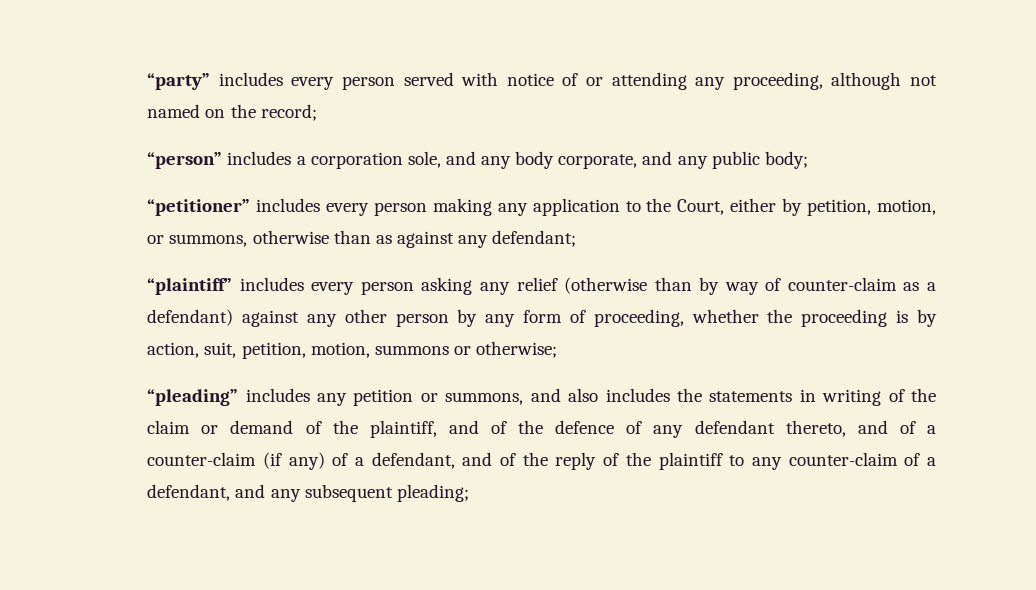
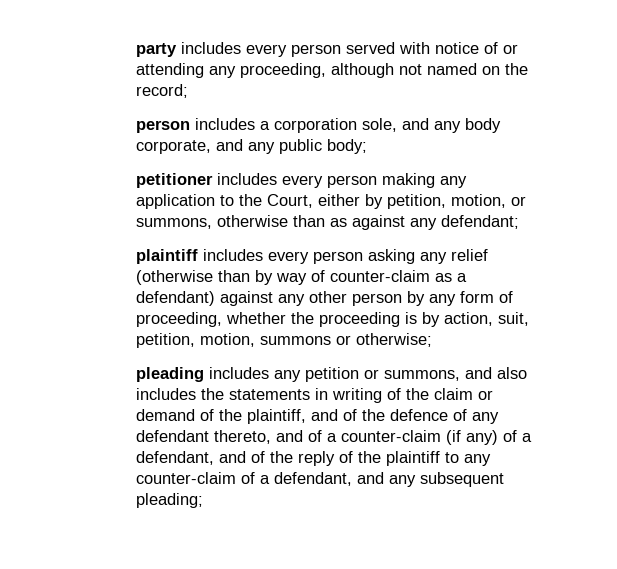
[147,73,211,90] “party” -> [135,43,177,57] party
[147,152,223,169] “person” -> [135,120,190,133] person
[147,199,251,216] “petitioner” -> [135,173,213,188] petitioner
[147,278,233,295] “plaintiff” -> [135,249,198,264] plaintiff
[147,389,239,406] “pleading” -> [135,367,204,382] pleading

